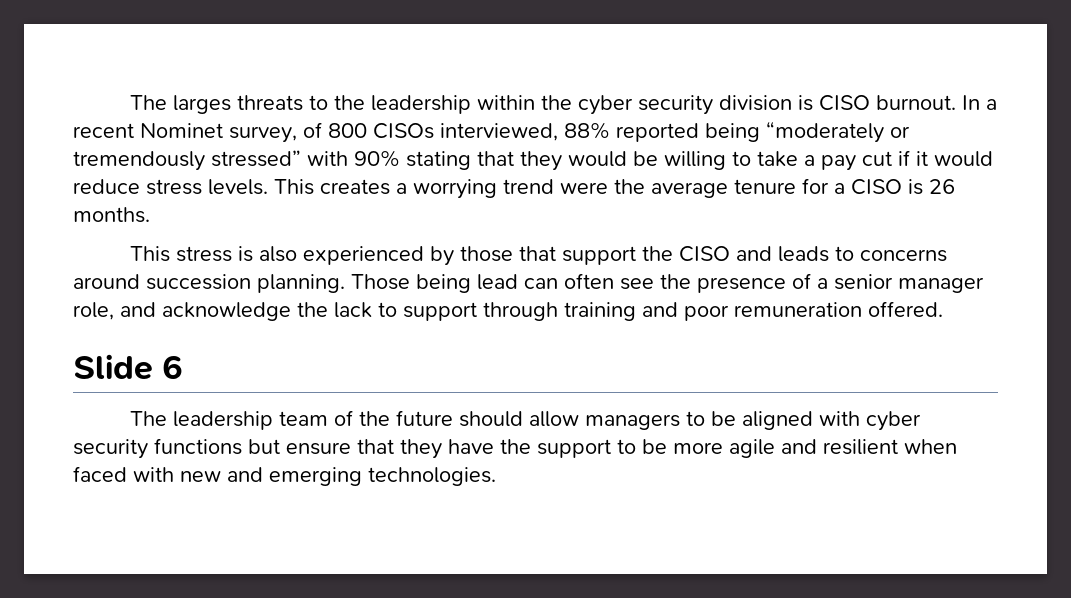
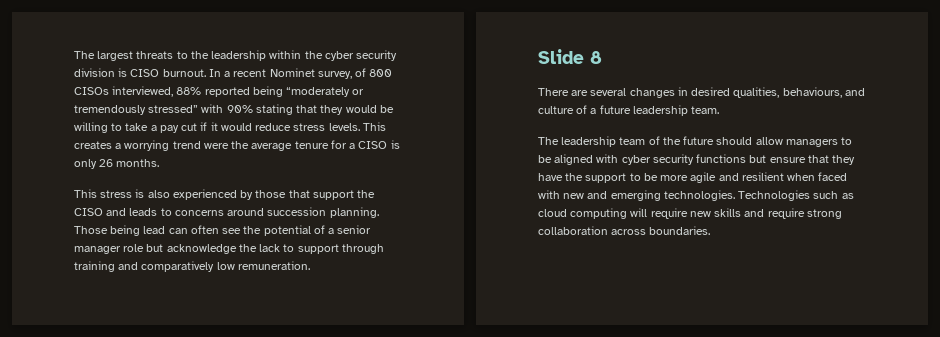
[129,95,231,114] The larges -> [74,51,134,61] The largest
(923, 187) none -> [74,159,97,169] only
[697,277,786,293] presence -> [263,225,311,236] potential
[73,302,156,320] role, and -> [123,244,164,252] role but
[684,301,943,321] [73,354,184,380] poor remuneration offered. // Slide 6 -> [141,261,310,272] [538,49,602,64] [538,87,865,98] [538,105,720,116] comparatively low remuneration. // Slide 8 // There are several changes in desired qualities, behaviours, and culture of a future leadership team.
(496, 476) none -> [738,190,854,201] [538,208,842,219] [538,226,711,235] Technologies such as cloud computing will require new skills and require strong collaboration across boundaries.

